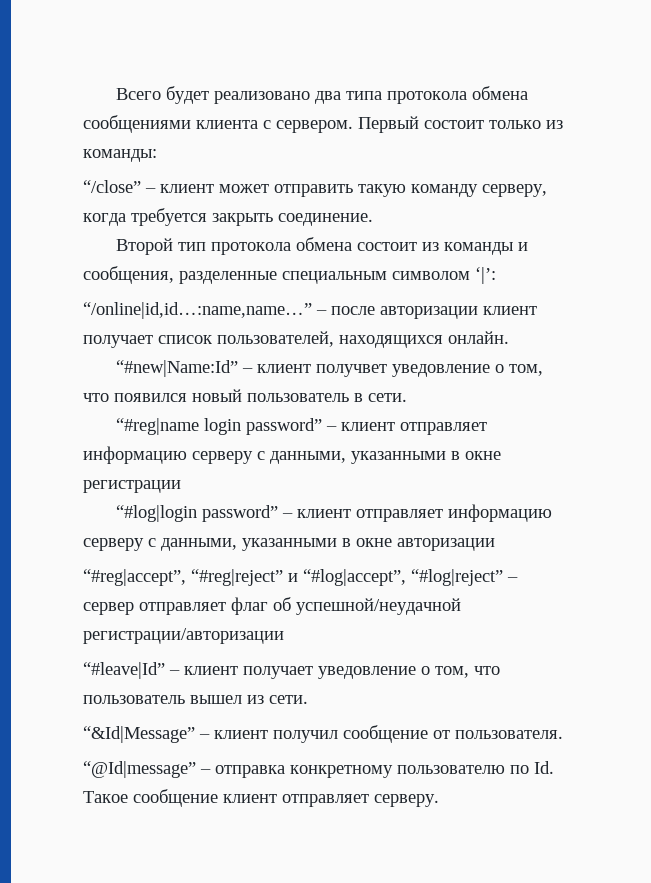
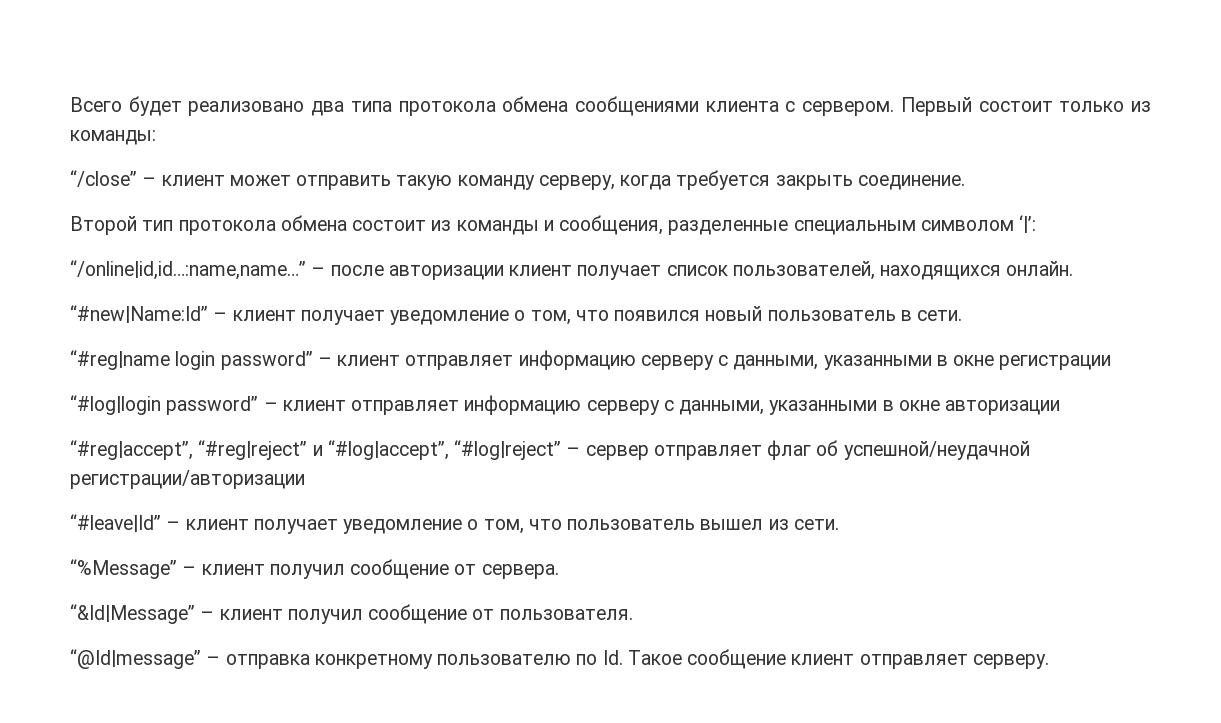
[316,364,491,377] получвет уведовление -> [300,310,510,325] получает уведомление
[318,666,416,679] уведовление -> [343,519,463,534] уведомление
(308, 699) none -> [70,559,559,579] // “%Message” – клиент получил сообщение от сервера.

